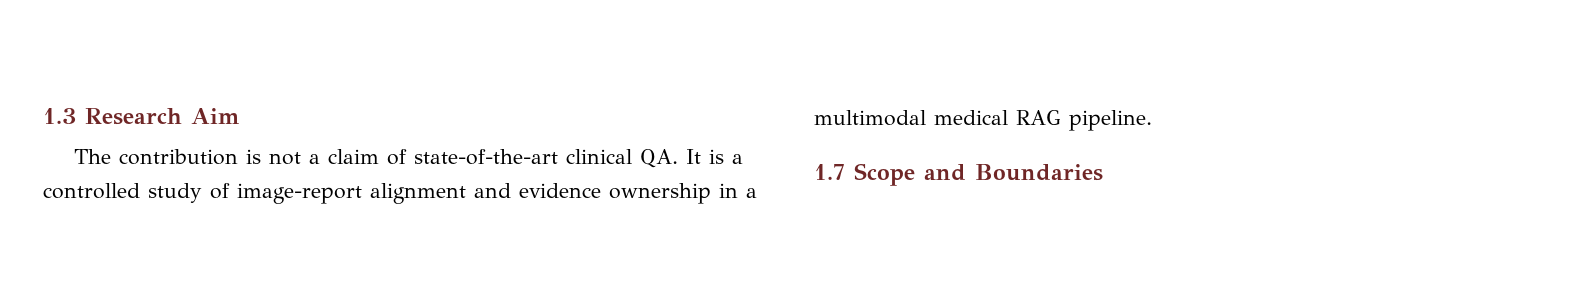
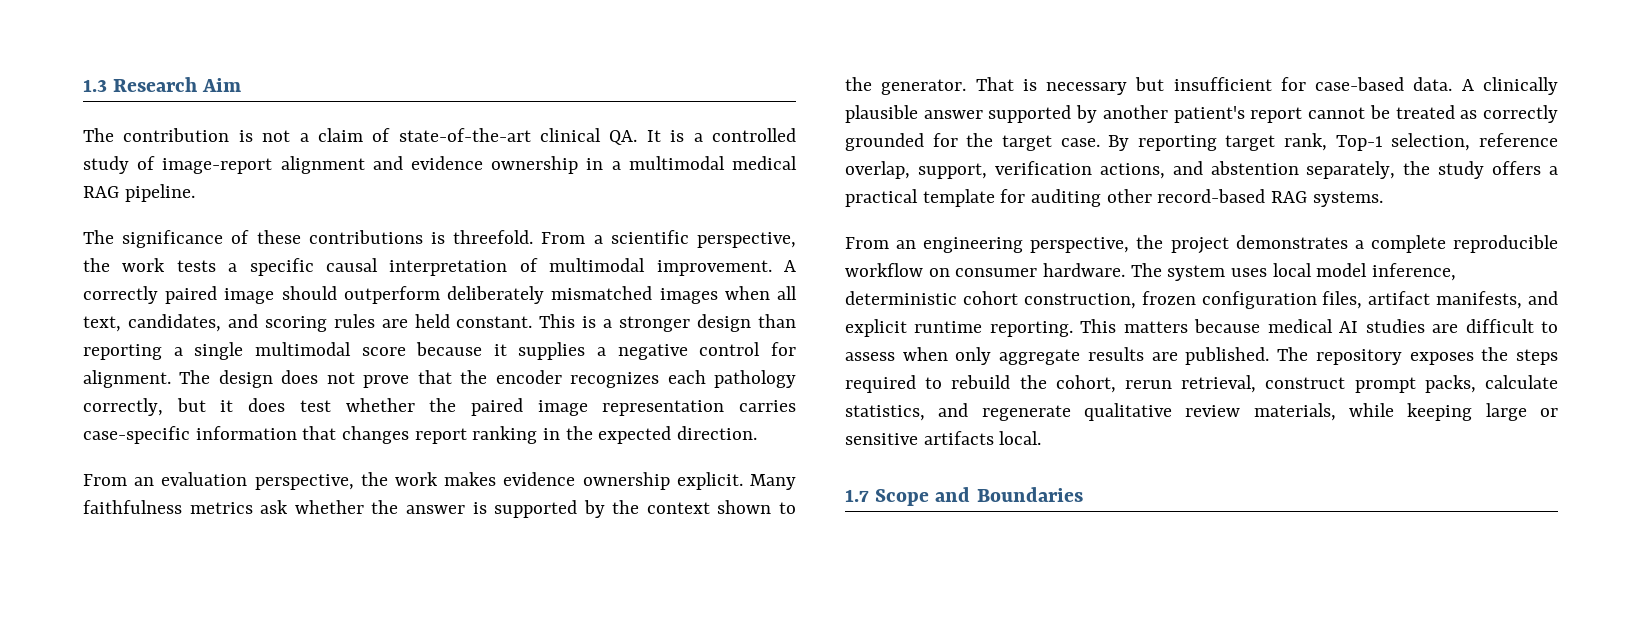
(1152, 120) none -> [83,230,796,248] [83,258,796,276] [83,286,797,304] [83,314,796,332] [83,342,796,360] [83,370,796,388] [83,398,796,416] [83,426,758,444] [83,472,796,490] [83,500,796,518] [845,77,1558,95] [845,105,1558,123] [845,133,1558,151] [845,161,1558,179] [845,189,1383,207] [845,235,1558,254] [845,263,1457,281] [845,291,1558,309] [845,319,1558,337] [845,347,1558,365] [845,375,1558,393] [845,403,1558,421] [845,431,1042,445] // The significance of these contributions is threefold. From a scientific perspective, the work tests a specific causal interpretation of multimodal improvement. A correctly paired image should outperform deliberately mismatched images when all text, candidates, and scoring rules are held constant. This is a stronger design than reporting a single multimodal score because it supplies a negative control for alignment. The design does not prove that the encoder recognizes each pathology correctly, but it does test whether the paired image representation carries case-specific information that changes report ranking in the expected direction. // From an evaluation perspective, the work makes evidence ownership explicit. Many faithfulness metrics ask whether the answer is supported by the context shown to the generator. That is necessary but insufficient for case-based data. A clinically plausible answer supported by another patient's report cannot be treated as correctly grounded for the target case. By reporting target rank, Top-1 selection, reference overlap, support, verification actions, and abstention separately, the study offers a practical template for auditing other record-based RAG systems. // From an engineering perspective, the project demonstrates a complete reproducible workflow on consumer hardware. The system uses local model inference, deterministic cohort construction, frozen configuration files, artifact manifests, and explicit runtime reporting. This matters because medical AI studies are difficult to assess when only aggregate results are published. The repository exposes the steps required to rebuild the cohort, rerun retrieval, construct prompt packs, calculate statistics, and regenerate qualitative review materials, while keeping large or sensitive artifacts local.

